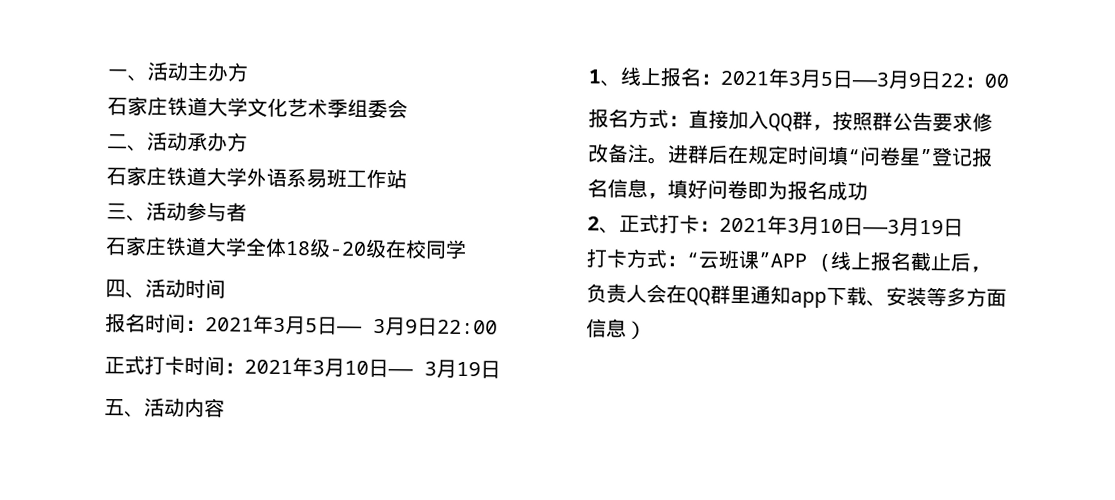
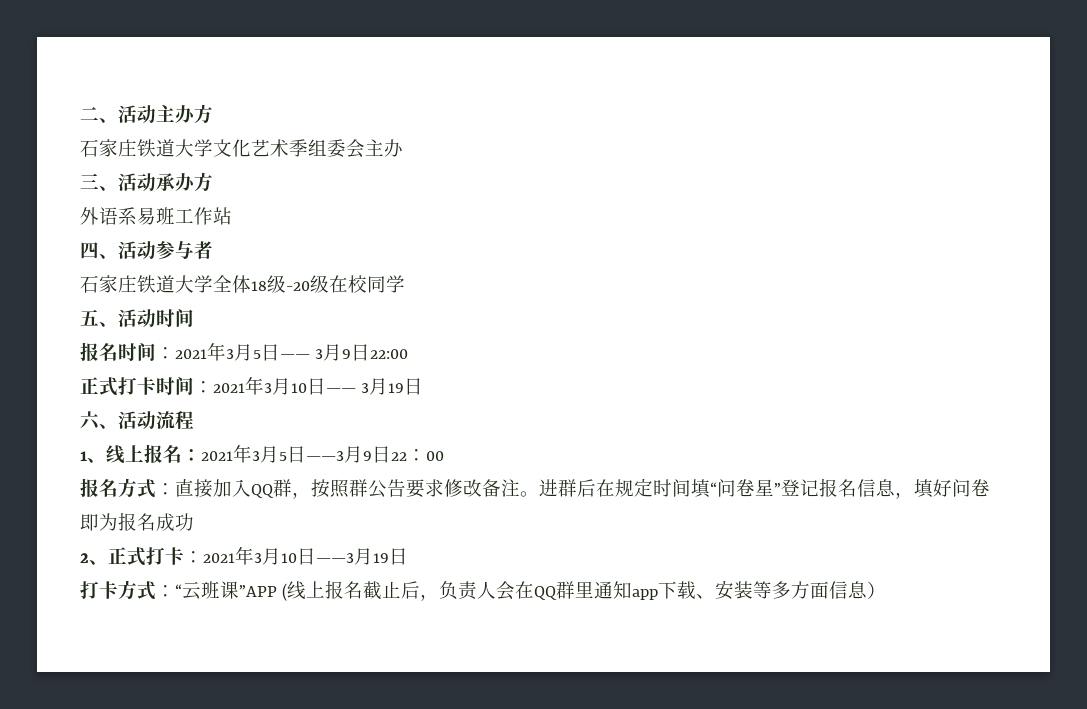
[107,69,128,79] 一 -> [80,107,99,121] 二
[107,134,128,149] // 二 -> [365,139,403,157] [80,173,99,189] 主办 // 三
[106,166,247,187] 石家庄铁道大学 -> (213, 182) none
[106,203,127,220] 三 -> [80,242,99,259] 四
[105,279,126,298] 四 -> [80,309,99,326] 五
[104,397,225,418] 五、活动内容 -> [80,411,194,430] 六、活动流程

